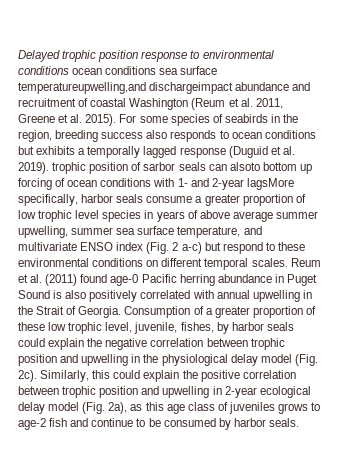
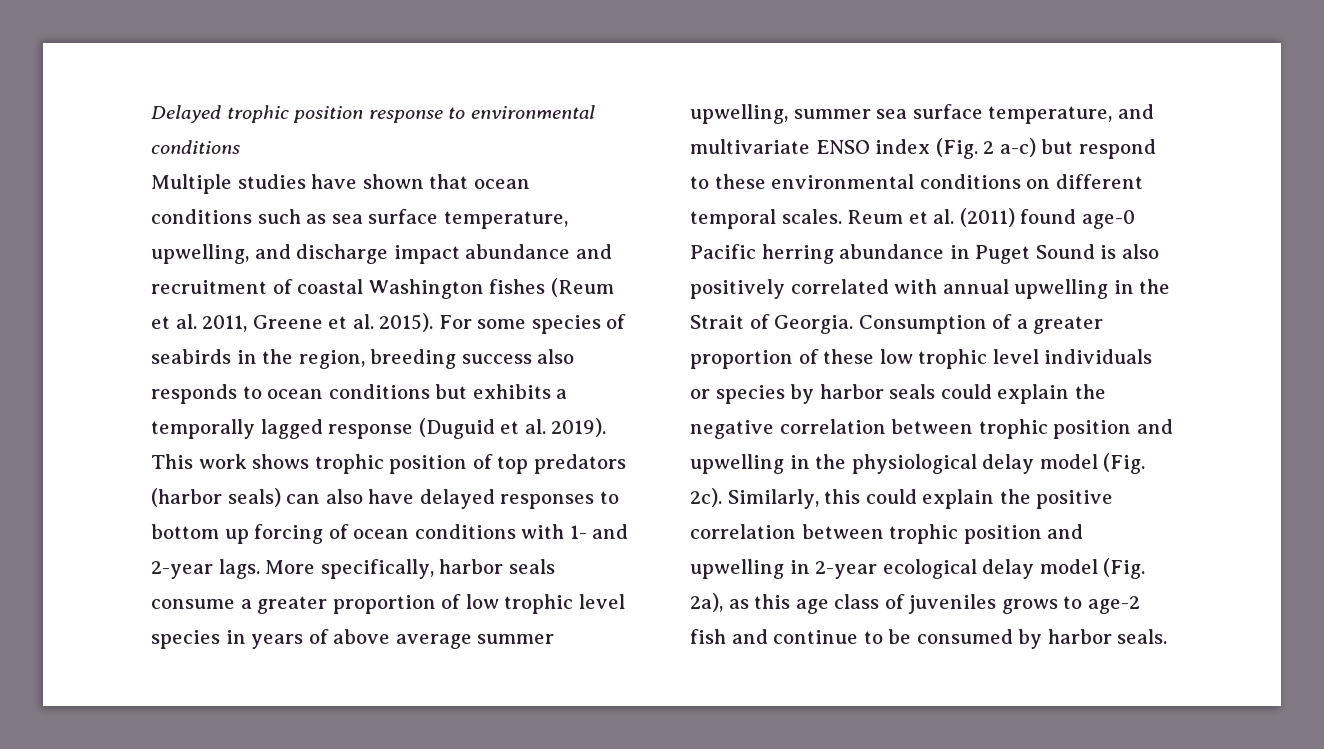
[72,66,218,75] [18,82,234,94] ocean conditions sea surface temperatureupwelling,and dischargeimpact -> [151,174,530,194] [151,209,568,229] [151,244,460,264] // Multiple studies have shown that ocean conditions such as sea surface temperature, upwelling, and discharge impact
(189, 104) none -> [489,279,546,294] fishes
[52,162,260,174] trophic position of sarbor seals can alsoto -> [151,454,626,474] [151,488,619,509] This work shows trophic position of top predators (harbor seals) can also have delayed responses to
[246,178,294,190] lagsMore -> [218,559,316,579] lags. More
[105,322,214,334] level, juvenile, fishes, -> [992,349,1153,364] [690,385,785,404] level individuals or species

